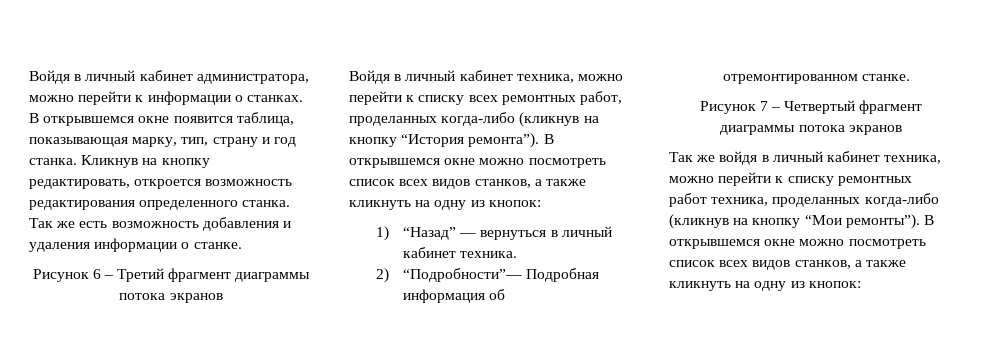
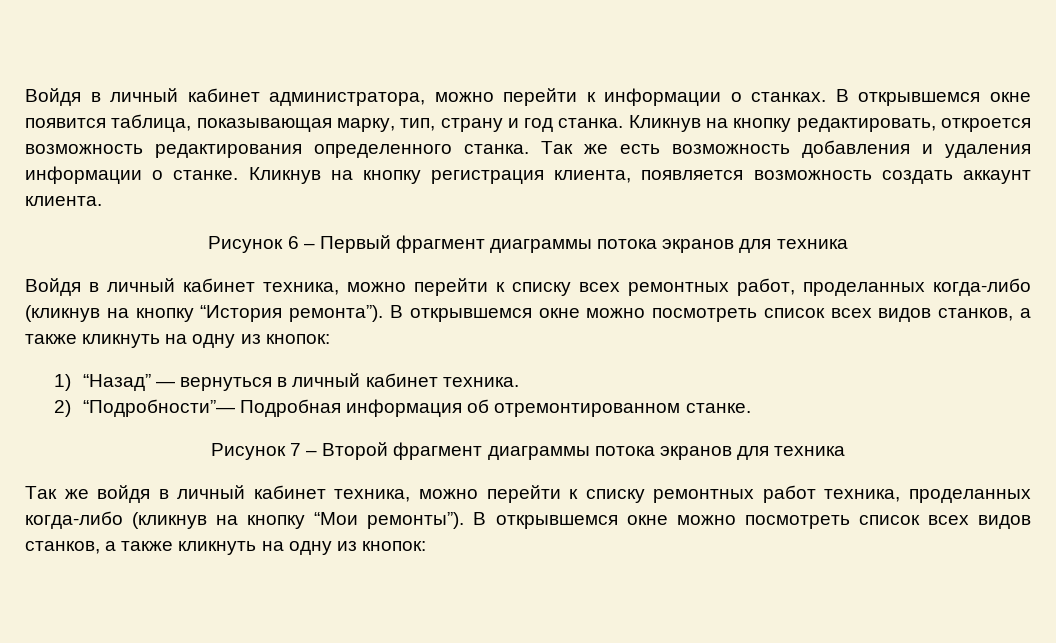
(242, 245) none -> [248,167,1032,184] [25,196,102,206] Кликнув на кнопку регистрация клиента, появляется возможность создать аккаунт клиента.
[117,268,311,282] [119,293,223,303] Третий фрагмент диаграммы потока экранов -> [319,235,848,253] Первый фрагмент диаграммы потока экранов для техника
[784,100,923,114] [720,125,902,135] Четвертый фрагмент диаграммы потока экранов -> [322,442,846,460] Второй фрагмент диаграммы потока экранов для техника

